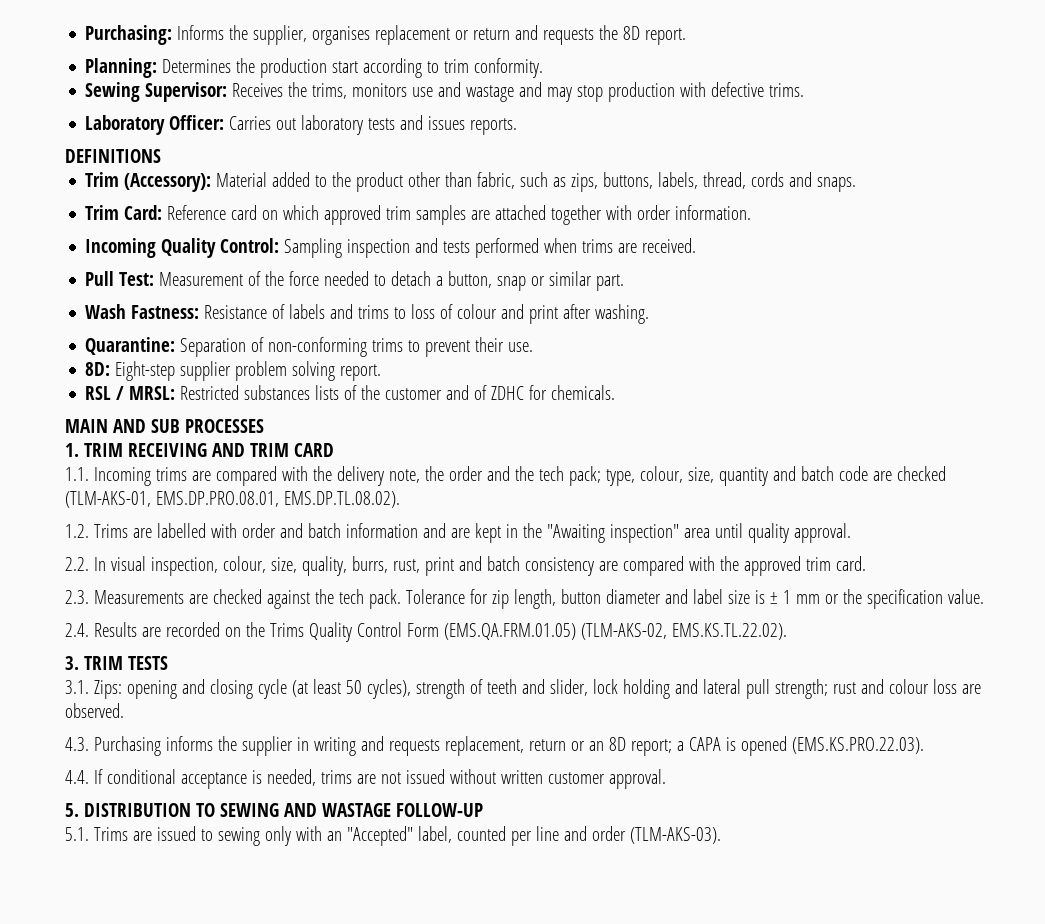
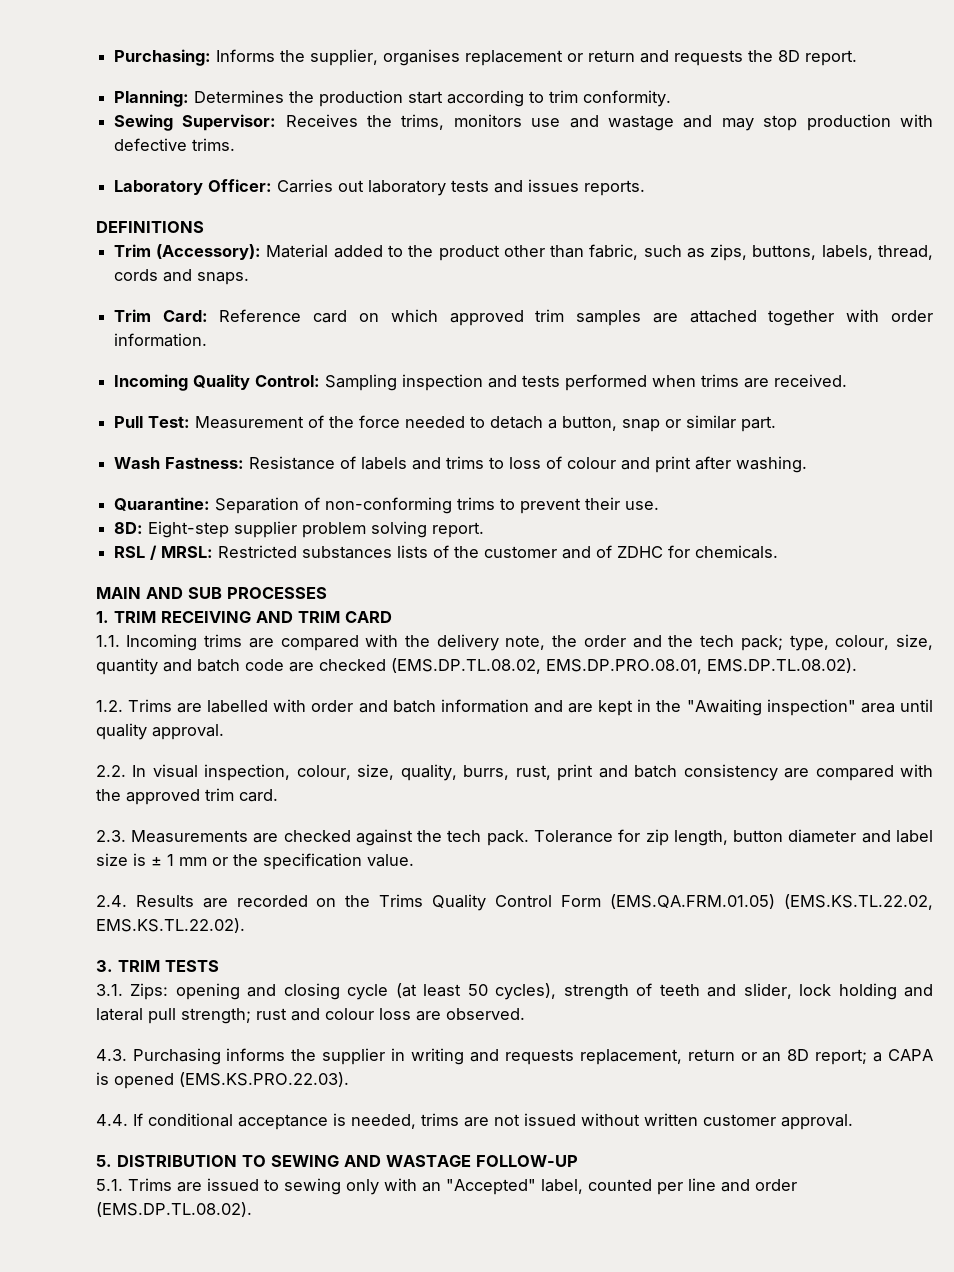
[64,491,151,508] (TLM-AKS-01, -> [390,658,541,674] (EMS.DP.TL.08.02,
[580,623,667,640] (TLM-AKS-02, -> [784,894,933,910] (EMS.KS.TL.22.02,
[629,827,721,844] (TLM-AKS-03). -> [95,1202,252,1217] (EMS.DP.TL.08.02).

